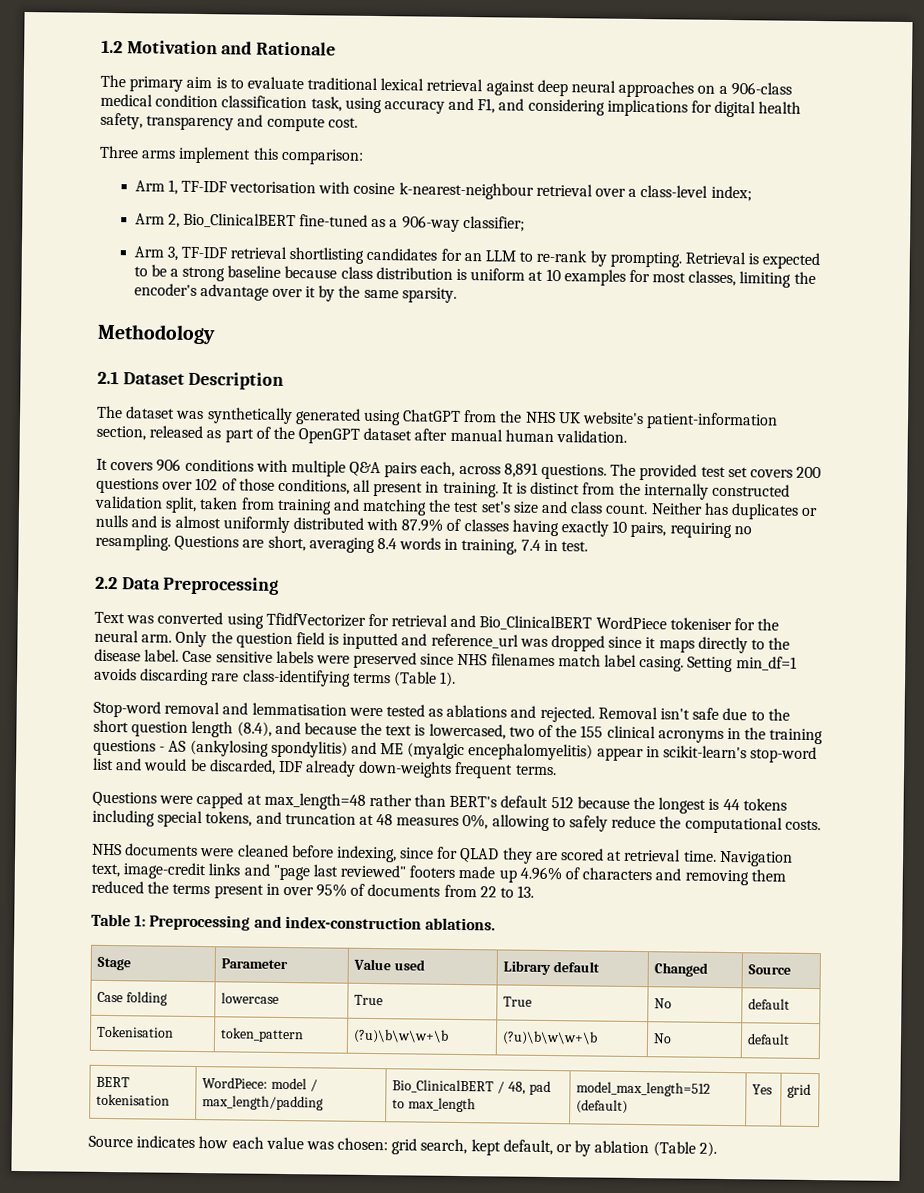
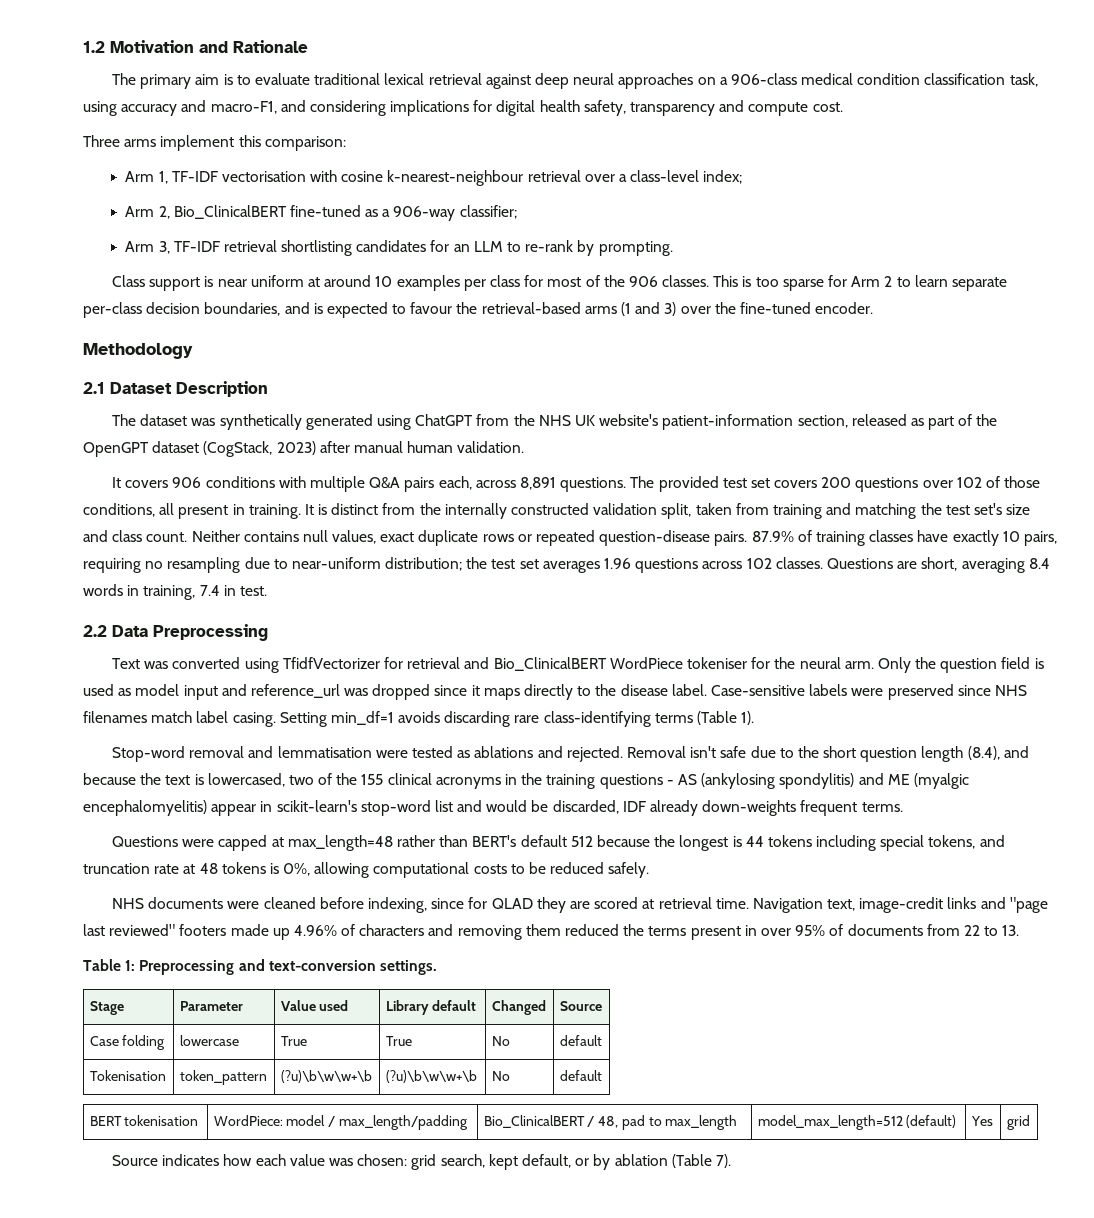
[477,98,496,114] F1, -> [210,101,277,114] macro-F1,
[684,251,821,270] [133,264,816,288] [133,283,457,303] Retrieval is expected to be a strong baseline because class distribution is uniform at 10 examples for most classes, limiting the encoder's advantage over it by the same sparsity. -> [112,275,1007,291] [83,302,874,318] // Class support is near uniform at around 10 examples per class for most of the 906 classes. This is too sparse for Arm 2 to learn separate per-class decision boundaries, and is expected to favour the retrieval-based arms (1 and 3) over the fine-tuned encoder.
(413, 434) none -> [203,441,316,457] (CogStack, 2023)
[703,502,819,520] [95,514,559,537] has duplicates or nulls and is almost uniformly distributed with 87.9% of classes having -> [243,530,949,546] contains null values, exact duplicate rows or repeated question-disease pairs. 87.9% of training classes have
[95,533,171,551] resampling. -> [167,557,823,573] resampling due to near-uniform distribution; the test set averages 1.96 questions across 102 classes.
[342,632,399,650] inputted -> [83,684,218,700] used as model input
[182,650,273,663] Case sensitive -> [710,685,805,696] Case-sensitive
(356, 819) none -> [154,864,180,874] rate
[396,814,821,834] measures 0%, allowing to safely reduce the computational costs. -> [221,862,650,878] tokens is 0%, allowing computational costs to be reduced safely.
[284,916,496,931] index-construction ablations. -> [268,960,437,975] text-conversion settings.
[698,1141,717,1157] 2). -> [715,1154,731,1168] 7).

